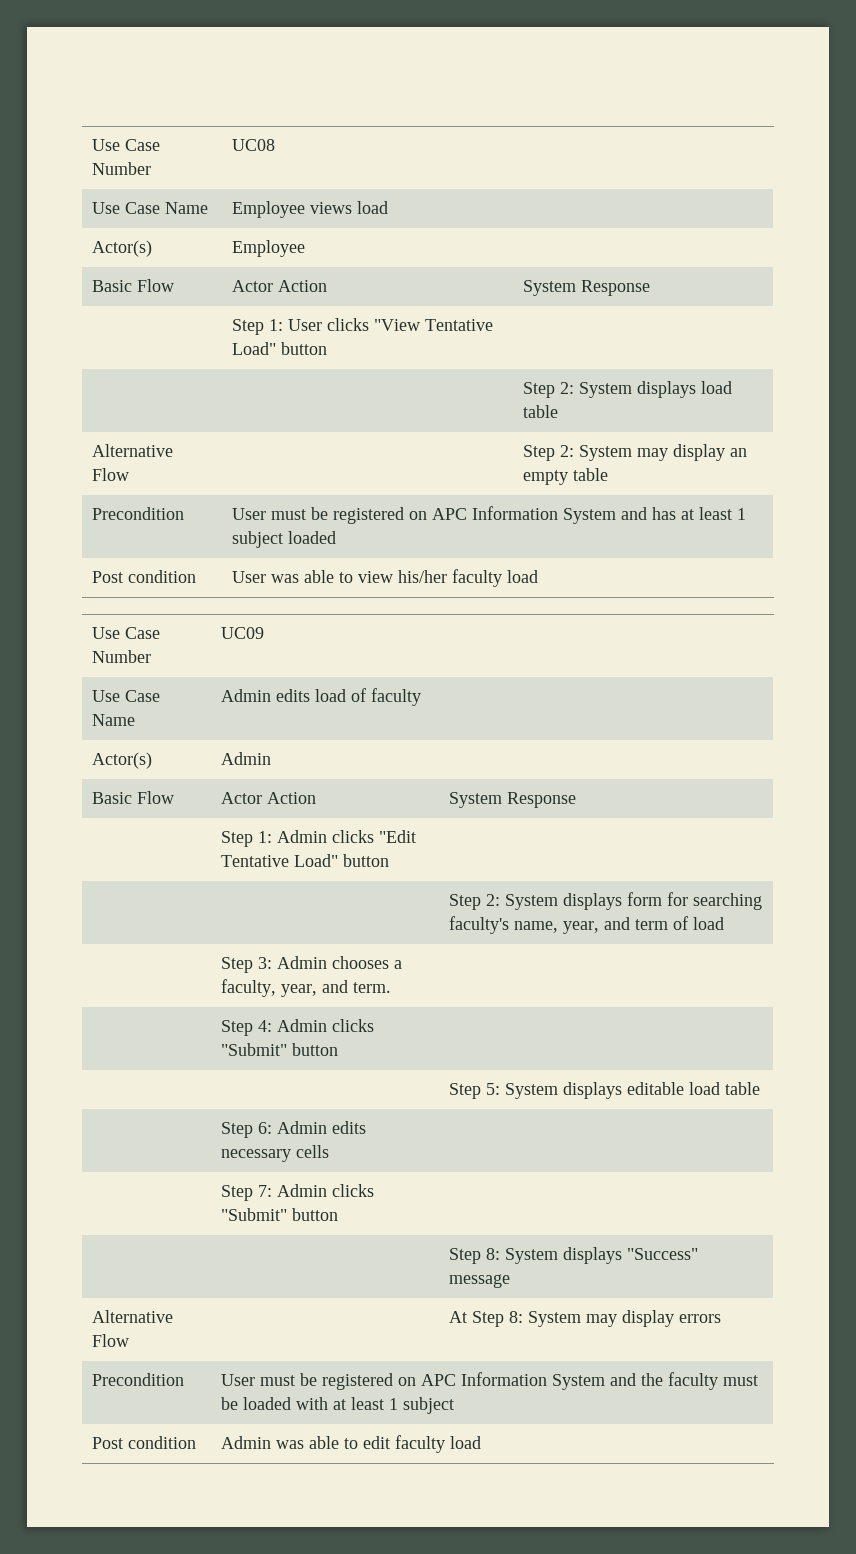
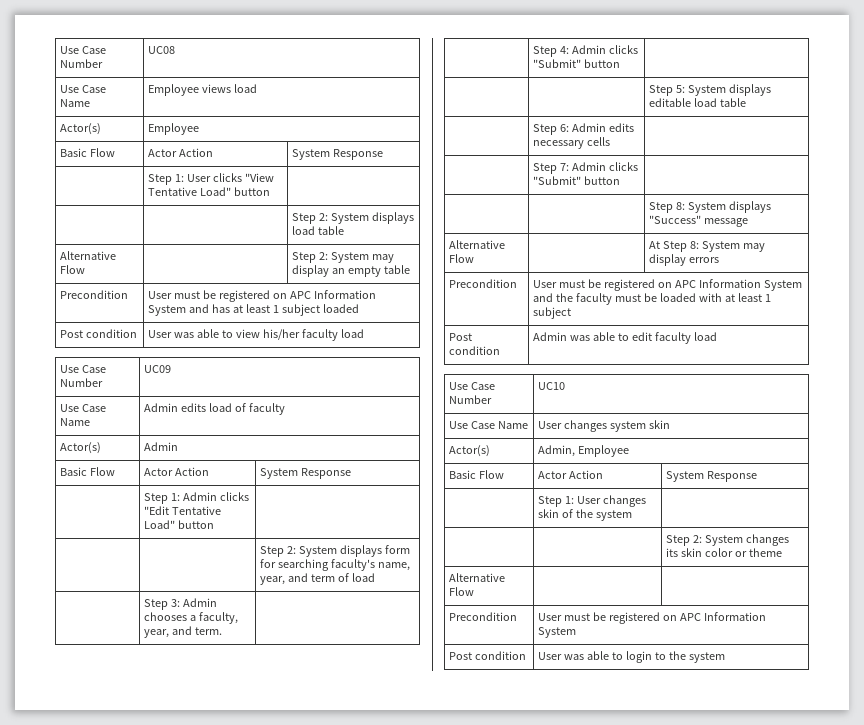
(482, 1442) none -> [449,382,496,390] [449,395,493,404] [538,382,566,390] [449,421,529,429] [538,420,671,432] [449,445,491,457] [538,445,630,457] [449,470,505,479] [538,470,604,479] [666,471,758,482] [538,495,647,507] [538,509,633,521] [666,534,790,546] [666,548,783,557] [449,573,506,582] [449,587,475,596] [449,612,518,621] [538,612,767,624] [538,627,577,638] [449,651,527,660] [538,651,726,663] // Use Case Number | UC10 // Use Case Name | User changes system skin // Actor(s) | Admin, Employee // Basic Flow | Actor Action | System Response // | Step 1: User changes skin of the system | // | | Step 2: System changes its skin color or theme // Alternative Flow | | // Precondition | User must be registered on APC Information System // Post condition | User was able to login to the system

